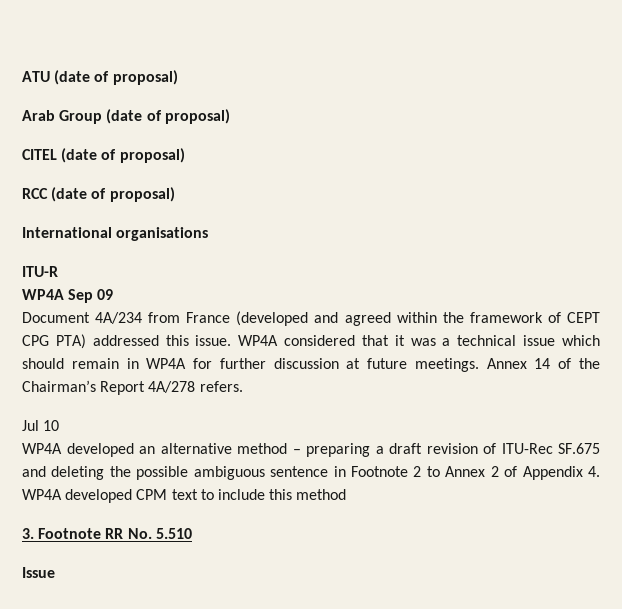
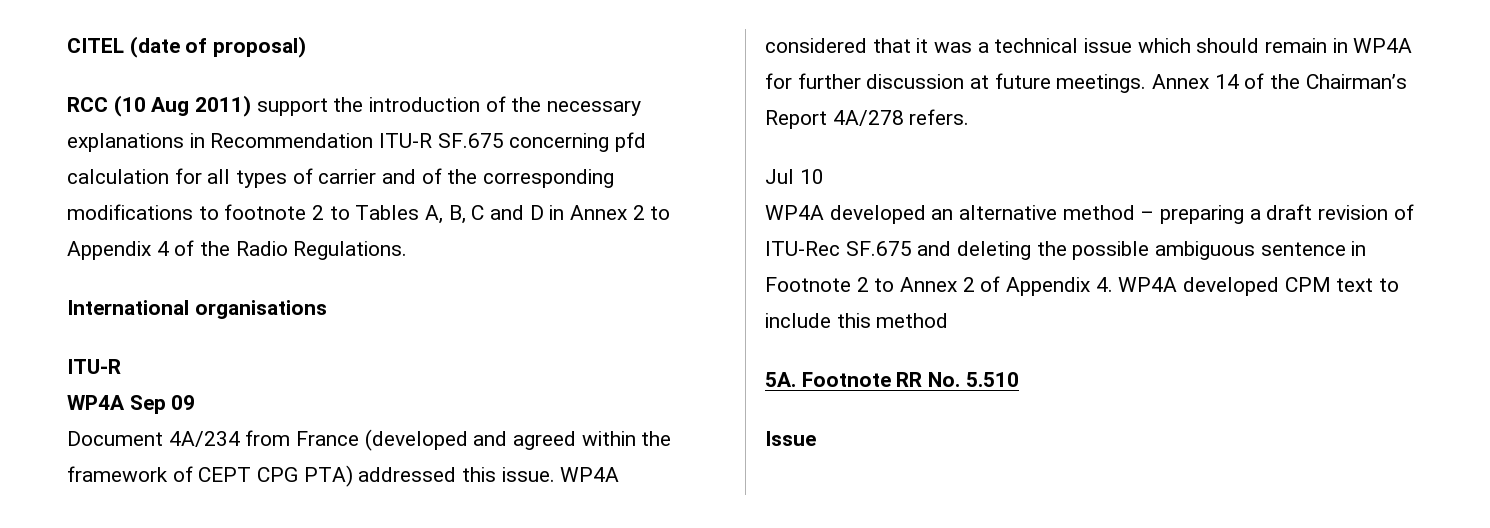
[22,70,178,85] [22,109,230,124] ATU (date of proposal) // Arab Group (date of proposal) // -> (67, 45) none
[51,187,175,202] (date of proposal) -> [113,95,642,117] [67,132,647,152] [67,168,615,188] [67,204,671,224] [67,240,408,260] (10 Aug 2011) support the introduction of the necessary explanations in Recommendation ITU-R SF.675 concerning pfd calculation for all types of carrier and of the corresponding modifications to footnote 2 to Tables A, B, C and D in Annex 2 to Appendix 4 of the Radio Regulations.
[22,528,34,539] 3. -> [765,372,796,387] 5A.

